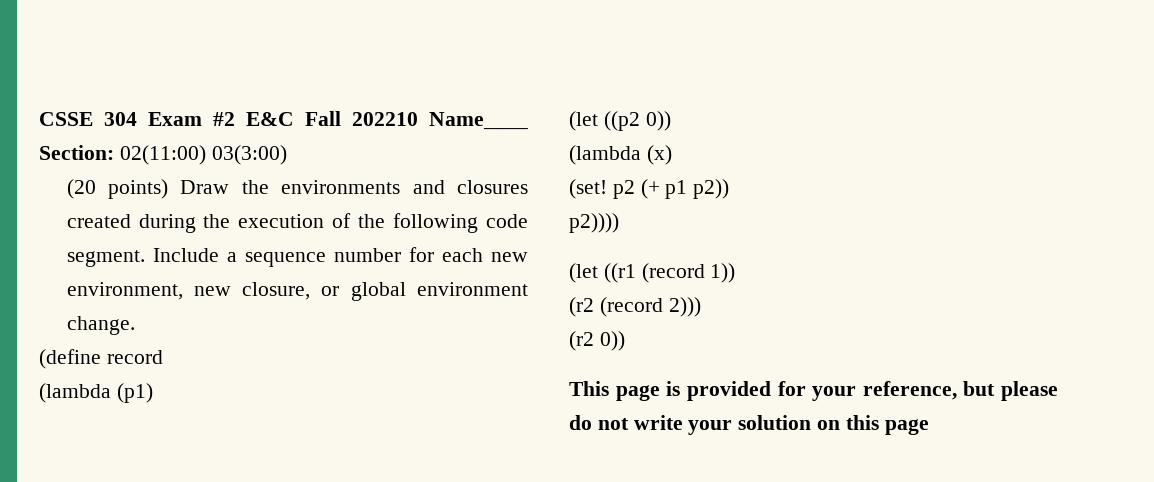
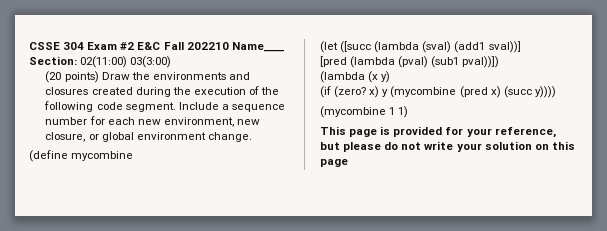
[106,350,163,364] [39,383,153,403] [569,111,671,131] [569,145,672,165] [569,179,730,199] [569,213,619,233] [569,263,736,283] [569,297,701,317] [569,331,625,351] record // (lambda (p1) // (let ((p2 0)) // (lambda (x) // (set! p2 (+ p1 p2)) // p2)))) // (let ((r1 (record 1)) // (r2 (record 2))) // (r2 0)) -> [71,151,134,161] [320,41,521,53] [320,56,500,68] [320,71,391,83] [320,86,556,98] [320,106,409,118] mycombine // (let ([succ (lambda (sval) (add1 sval))] // [pred (lambda (pval) (sub1 pval))]) // (lambda (x y) // (if (zero? x) y (mycombine (pred x) (succ y)))) // (mycombine 1 1)

